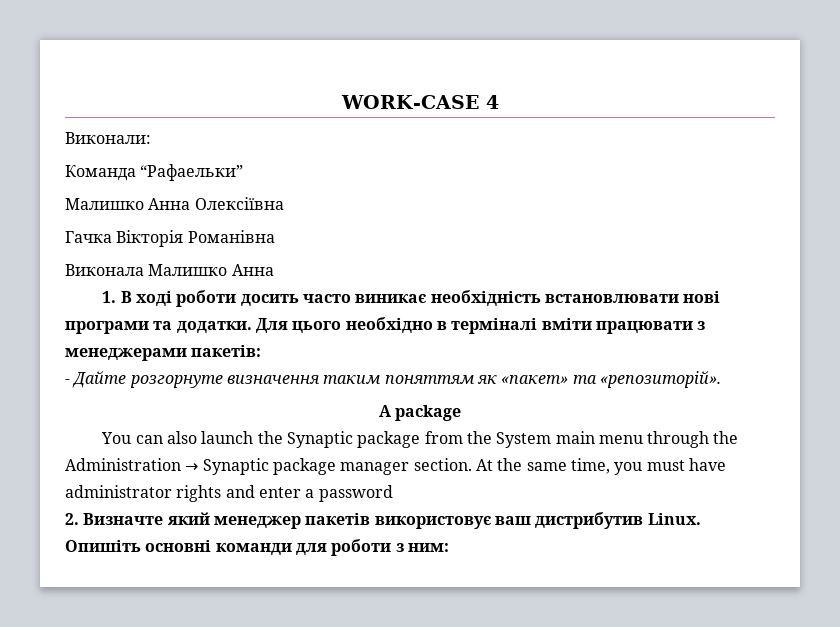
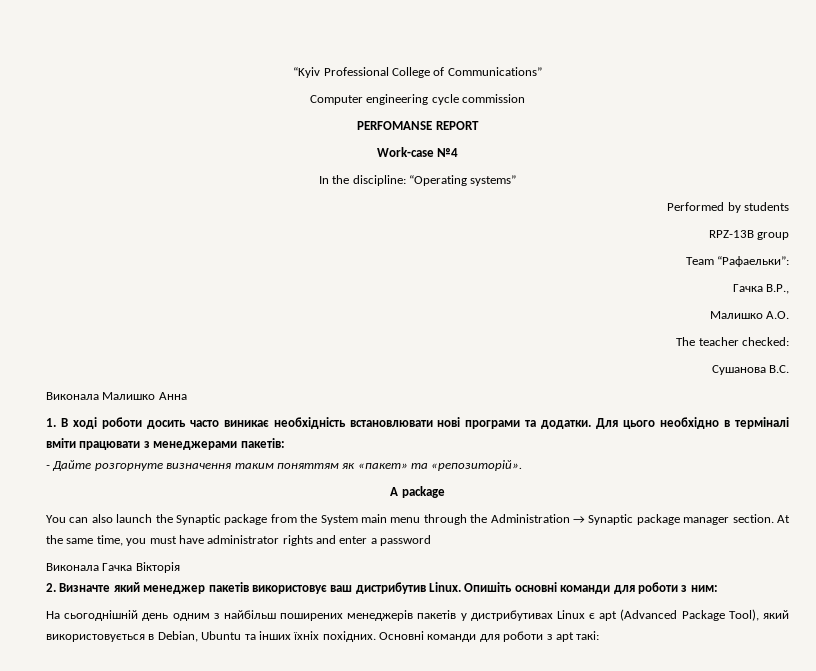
[340,95,499,109] [65,132,151,144] [65,164,244,181] [65,197,284,210] [65,230,275,247] WORK-CASE 4 // Виконали: // Команда “Рафаельки” // Малишко Анна Олексіївна // Гачка Вікторія Романівна -> [293,67,542,78] [309,94,526,105] [357,121,479,130] [376,147,459,157] [318,175,517,186] [667,202,789,213] [708,230,789,240] [685,256,789,267] [732,284,789,294] [709,311,789,319] [676,337,789,346] [711,365,789,375] “Kyiv Professional College of Communications” // Computer engineering cycle commission // PERFOMANSE REPORT // Work-case №4 // In the discipline: “Operating systems” // Performed by students // RPZ-13B group // Team “Рафаельки”: // Гачка В.Р., // Малишко А.О. // The teacher checked: // Сушанова В.С.
(393, 493) none -> [46,562,180,573] // Виконала Гачка Вікторія
(449, 547) none -> [46,609,789,621] [46,631,600,642] // На сьогоднішній день одним з найбільш поширених менеджерів пакетів у дистрибутивах Linux є apt (Advanced Package Tool), який використовується в Debian, Ubuntu та інших їхніх похідних. Основні команди для роботи з apt такі:

